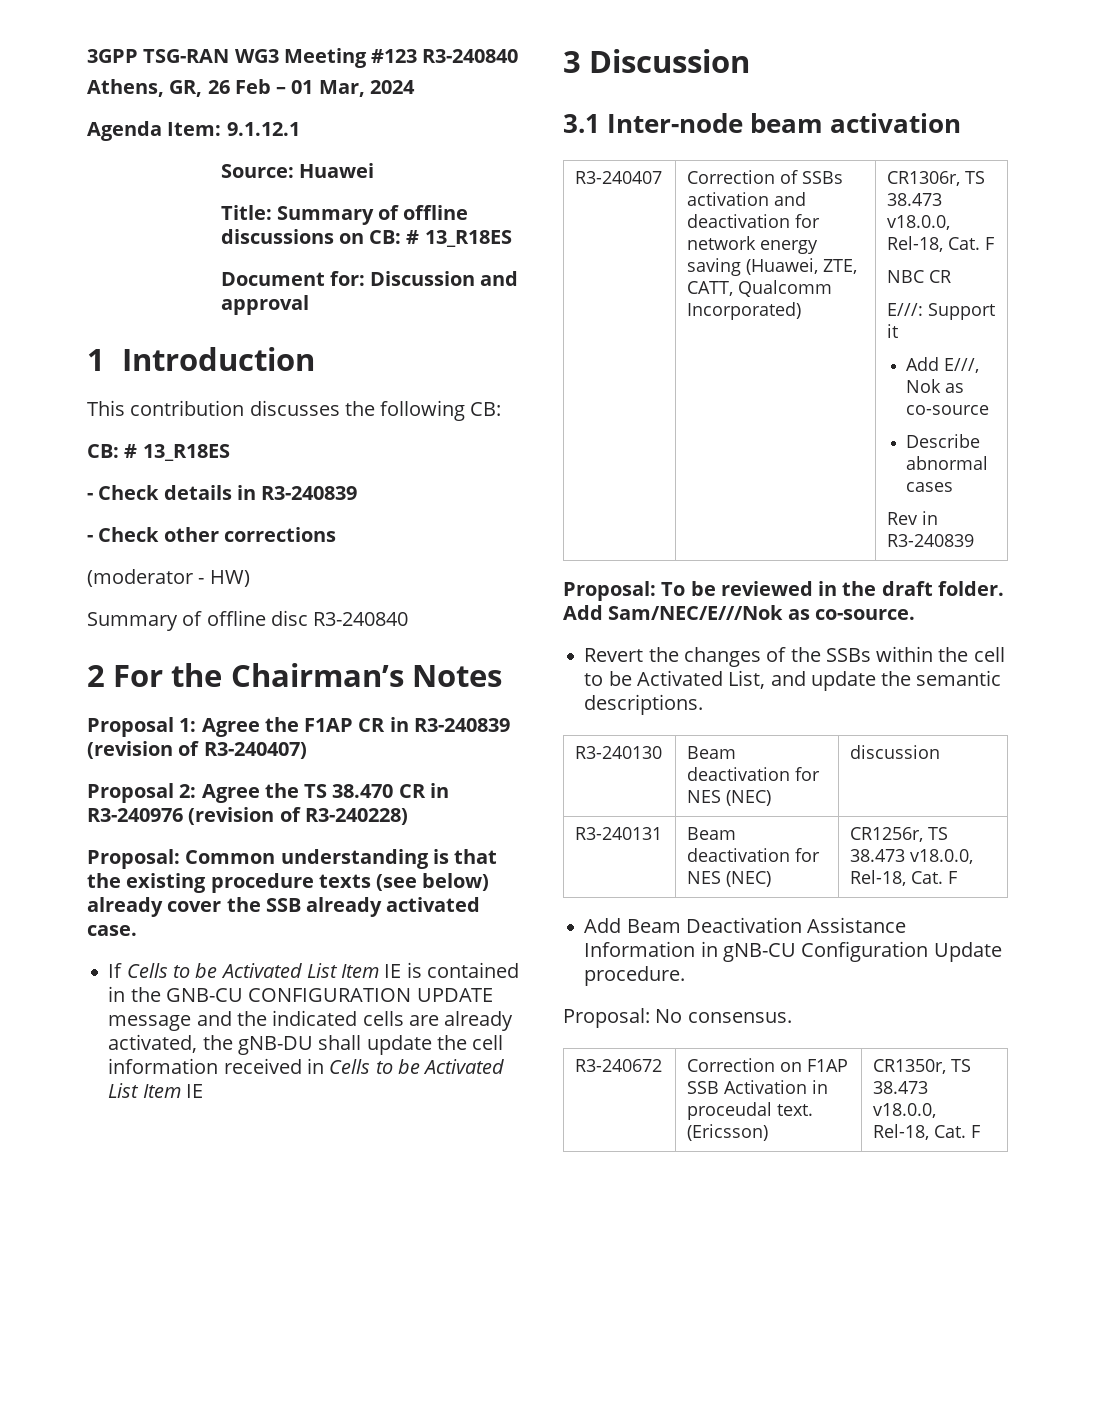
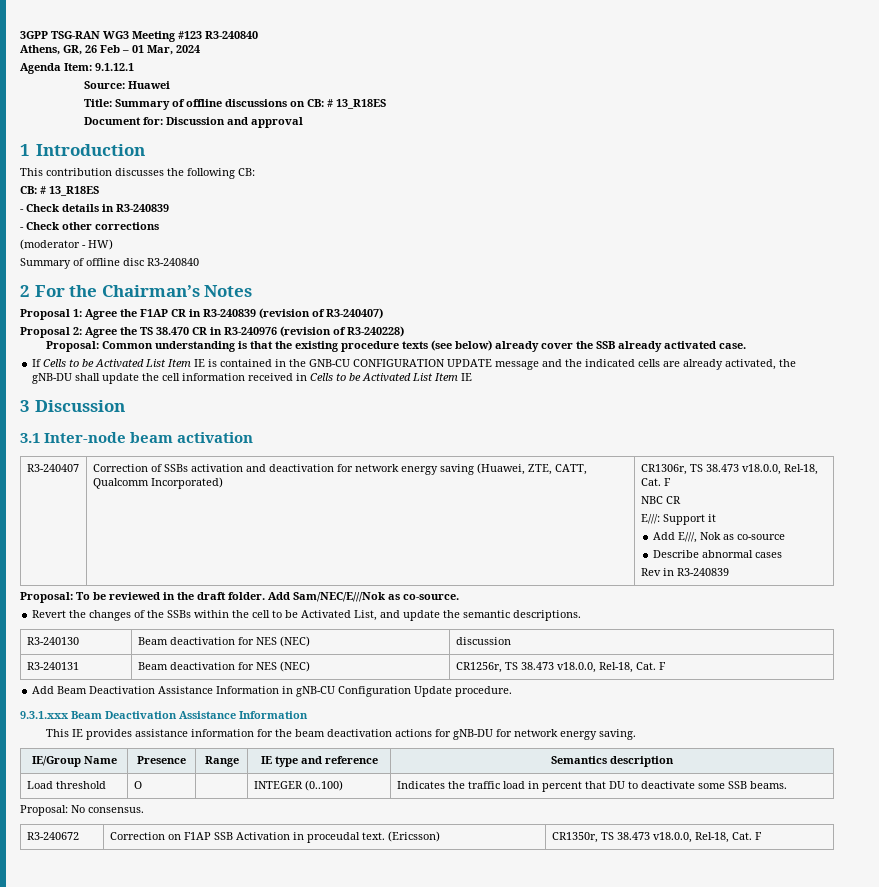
(686, 976) none -> [20,711,308,719] [46,729,637,740] [31,756,117,767] [137,756,186,764] [204,756,239,767] [260,756,378,767] [551,756,674,767] [26,781,106,789] [133,781,142,789] [253,780,343,791] [396,781,787,792] // 9.3.1.xxx Beam Deactivation Assistance Information // This IE provides assistance information for the beam deactivation actions for gNB-DU for network energy saving. // IE/Group Name | Presence | Range | IE type and reference | Semantics description // Load threshold | O | | INTEGER (0..100) | Indicates the traffic load in percent that DU to deactivate some SSB beams.

